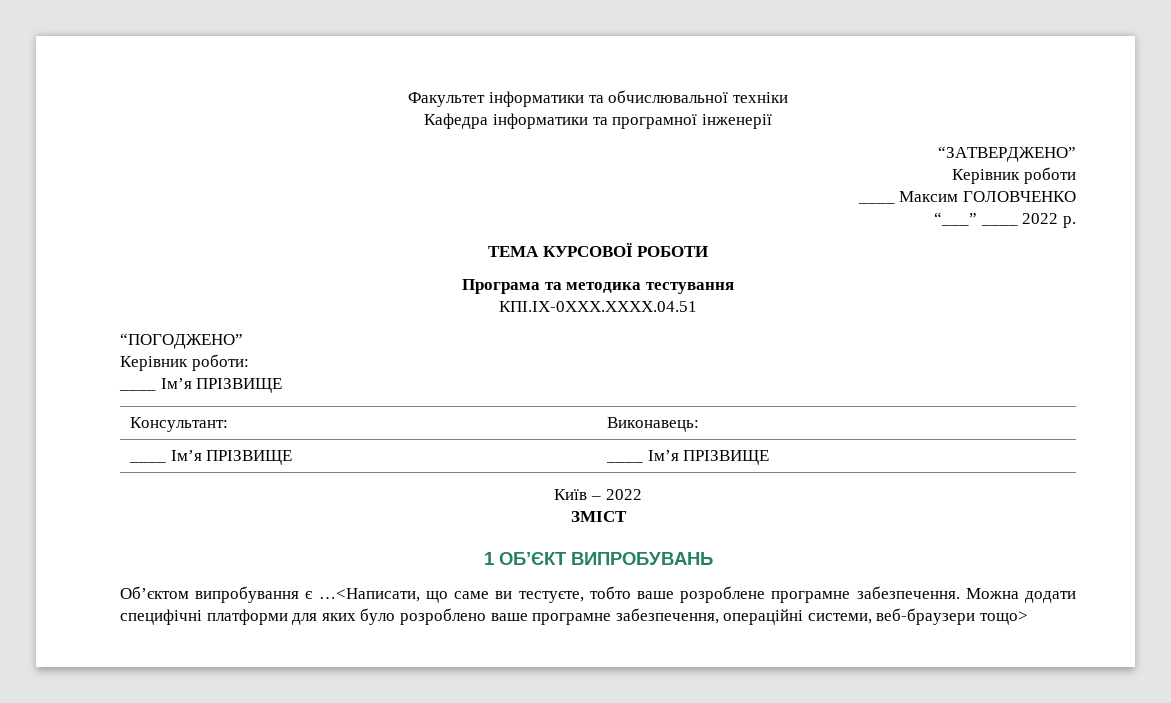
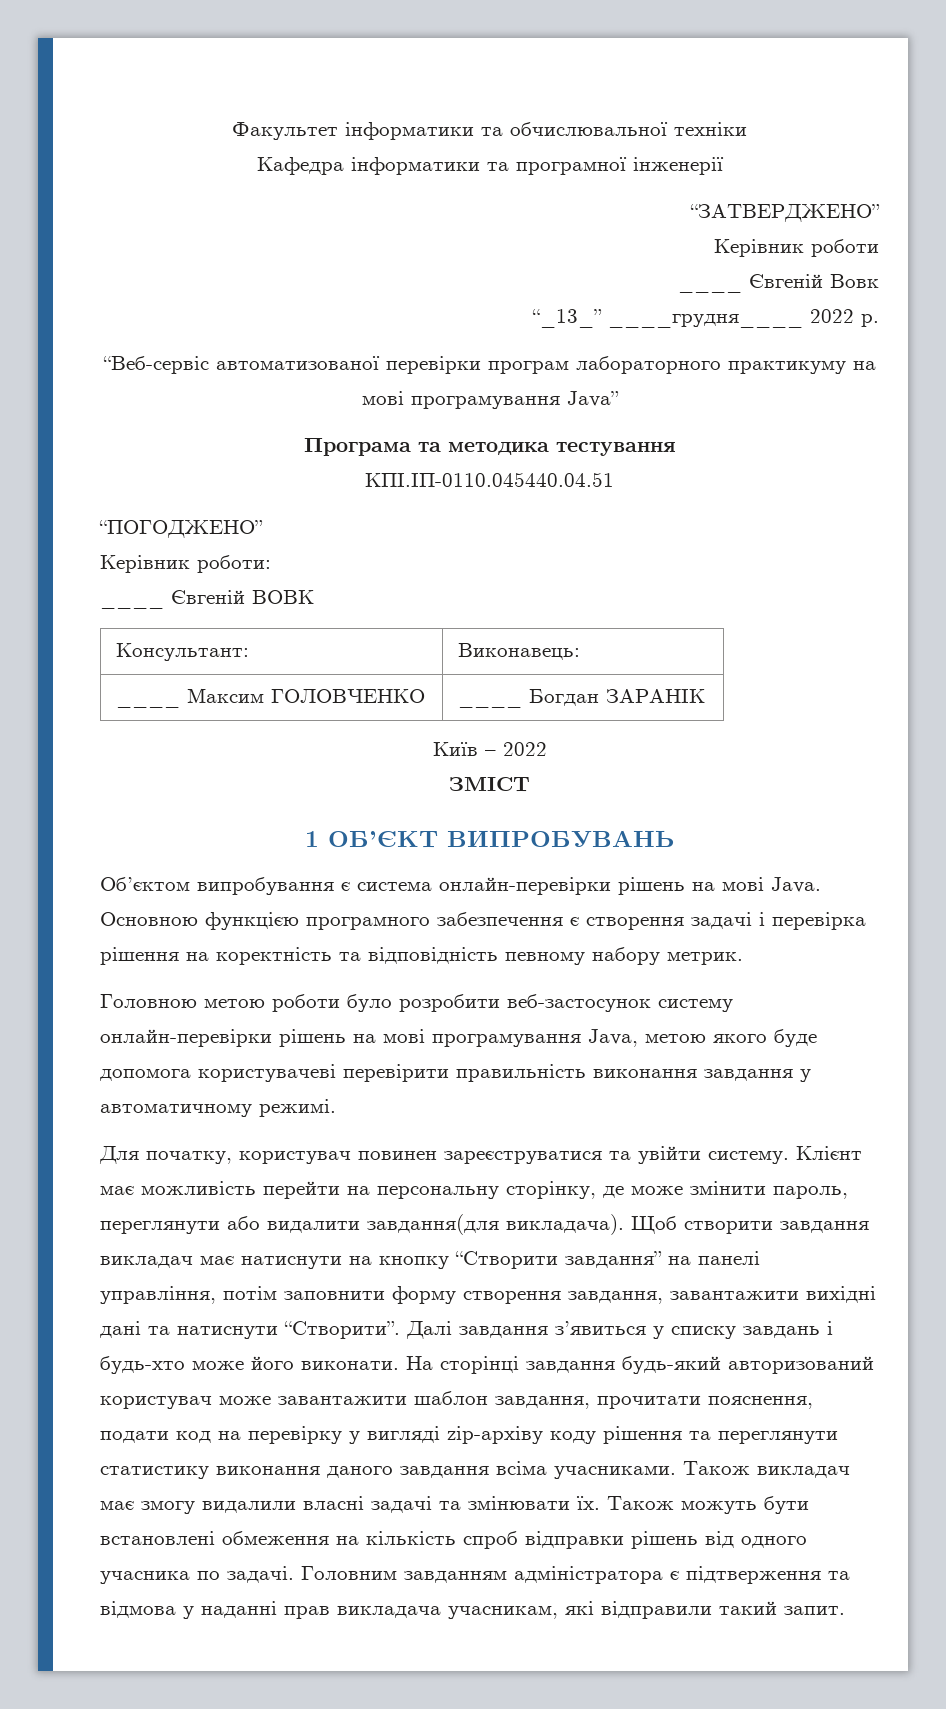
[899,191,1076,202] [934,212,1018,226] [1022,213,1076,228] [487,243,709,257] Максим ГОЛОВЧЕНКО // “___” ____ 2022 р. // ТЕМА КУРСОВОЇ РОБОТИ -> [749,274,879,288] [532,309,879,328] [102,356,876,374] [361,391,619,409] Євгеній Вовк // “_13_” ____грудня____ 2022 р. // “Веб-сервіс автоматизованої перевірки програм лабораторного практикуму на мові програмування Java”
[499,301,697,312] КПІ.ІХ-0ХХХ.ХХХХ.04.51 -> [365,472,614,487] КПІ.ІП-0110.045440.04.51
[160,378,283,393] Ім’я ПРІЗВИЩЕ -> [171,590,314,604] Євгеній ВОВК
[170,450,293,465] [606,461,644,463] [647,450,770,465] Ім’я ПРІЗВИЩЕ | ____ Ім’я ПРІЗВИЩЕ -> [187,688,426,703] [458,689,706,708] Максим ГОЛОВЧЕНКО | ____ Богдан ЗАРАНІК
[318,586,1076,603] [120,608,1029,625] …<Написати, що саме ви тестуєте, тобто ваше розроблене програмне забезпечення. Можна додати специфічні платформи для яких було розроблено ваше програмне забезпечення, операційні системи, веб-браузери тощо> -> [357,877,821,895] [100,912,866,930] [100,947,743,965] [100,994,733,1012] [100,1029,817,1047] [100,1064,811,1082] [100,1099,336,1117] [99,1146,862,1164] [100,1181,848,1199] [100,1214,869,1235] [100,1251,760,1269] [100,1286,876,1304] [100,1321,833,1339] [100,1356,874,1374] [100,1391,813,1409] [100,1426,838,1444] [100,1461,850,1479] [100,1496,809,1514] [100,1531,807,1549] [100,1566,850,1584] [100,1601,845,1619] система онлайн-перевірки рішень на мові Java. Основною функцією програмного забезпечення є створення задачі і перевірка рішення на коректність та відповідність певному набору метрик. // Головною метою роботи було розробити веб-застосунок систему онлайн-перевірки рішень на мові програмування Java, метою якого буде допомога користувачеві перевірити правильність виконання завдання у автоматичному режимі. // Для початку, користувач повинен зареєструватися та увійти систему. Клієнт має можливість перейти на персональну сторінку, де може змінити пароль, переглянути або видалити завдання(для викладача). Щоб створити завдання викладач має натиснути на кнопку “Створити завдання” на панелі управління, потім заповнити форму створення завдання, завантажити вихідні дані та натиснути “Створити”. Далі завдання з’явиться у списку завдань і будь-хто може його виконати. На сторінці завдання будь-який авторизований користувач може завантажити шаблон завдання, прочитати пояснення, подати код на перевірку у вигляді zip-архіву коду рішення та переглянути статистику виконання даного завдання всіма учасниками. Також викладач має змогу видалили власні задачі та змінювати їх. Також можуть бути встановлені обмеження на кількість спроб відправки рішень від одного учасника по задачі. Головним завданням адміністратора є підтверження та відмова у наданні прав викладача учасникам, які відправили такий запит.

